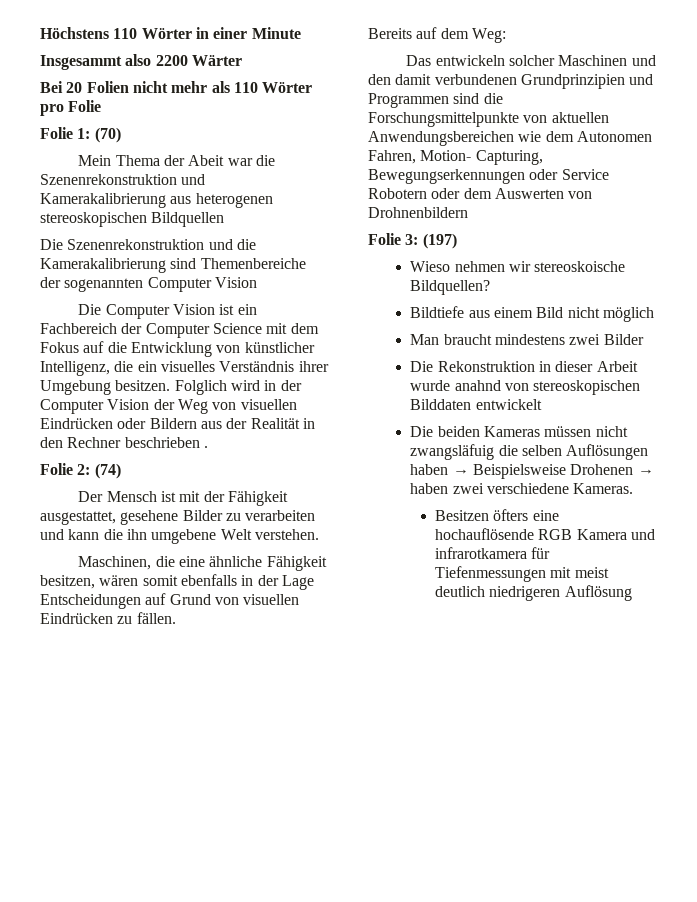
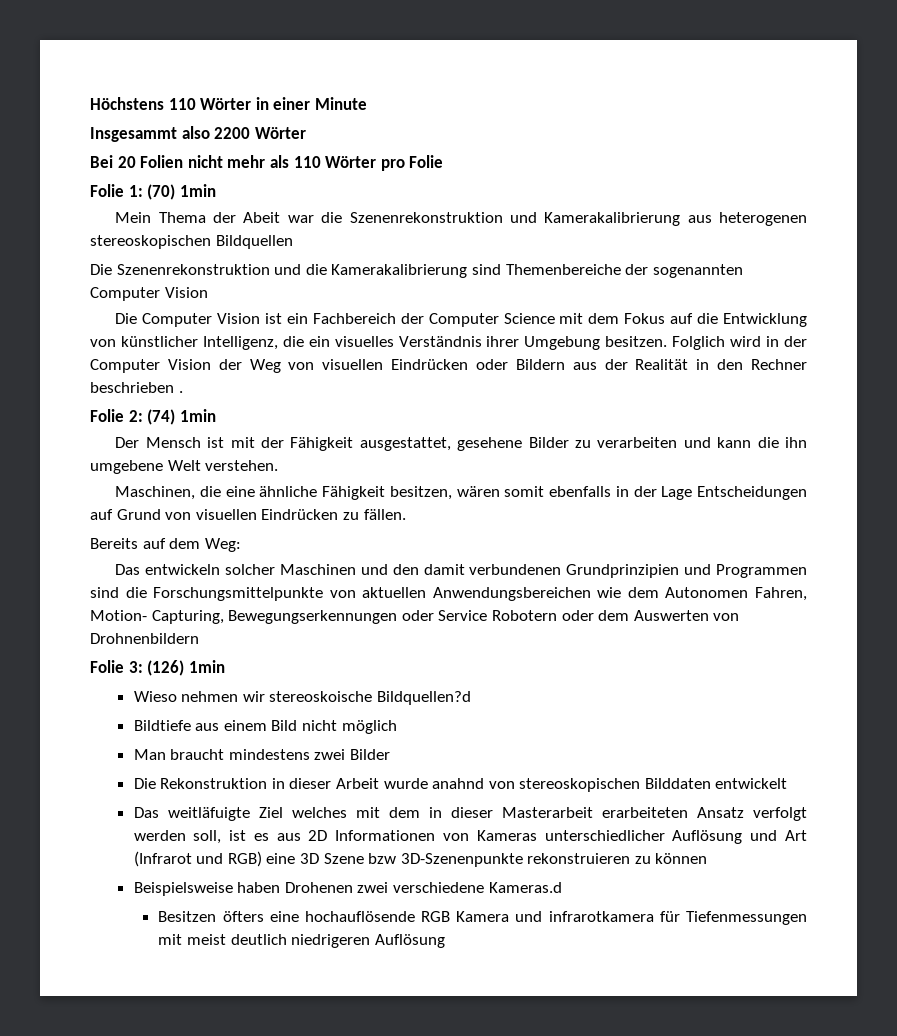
[191,55,242,66] Wärter -> [254,127,306,139] Wörter
(121, 135) none -> [179,184,216,197] 1min
(121, 471) none -> [179,409,216,422] 1min
[422,233,457,249] (197) -> [147,660,225,676] (126) 1min
[410,280,491,295] Bildquellen? -> [376,691,471,705] Bildquellen?d
[410,426,628,437] [410,444,649,460] [410,464,654,479] [410,483,449,494] Die beiden Kameras müssen nicht zwangsläfuig die selben Auflösungen haben → Beispielsweise Drohenen → haben -> [133,807,807,821] [133,830,807,844] [133,851,708,867] [133,882,353,896] Das weitläfuigte Ziel welches mit dem in dieser Masterarbeit erarbeiteten Ansatz verfolgt werden soll, ist es aus 2D Informationen von Kameras unterschiedlicher Auflösung und Art (Infrarot und RGB) eine 3D Szene bzw 3D-Szenenpunkte rekonstruieren zu können // Beispielsweise haben Drohenen
[573,483,634,494] Kameras. -> [488,882,562,893] Kameras.d

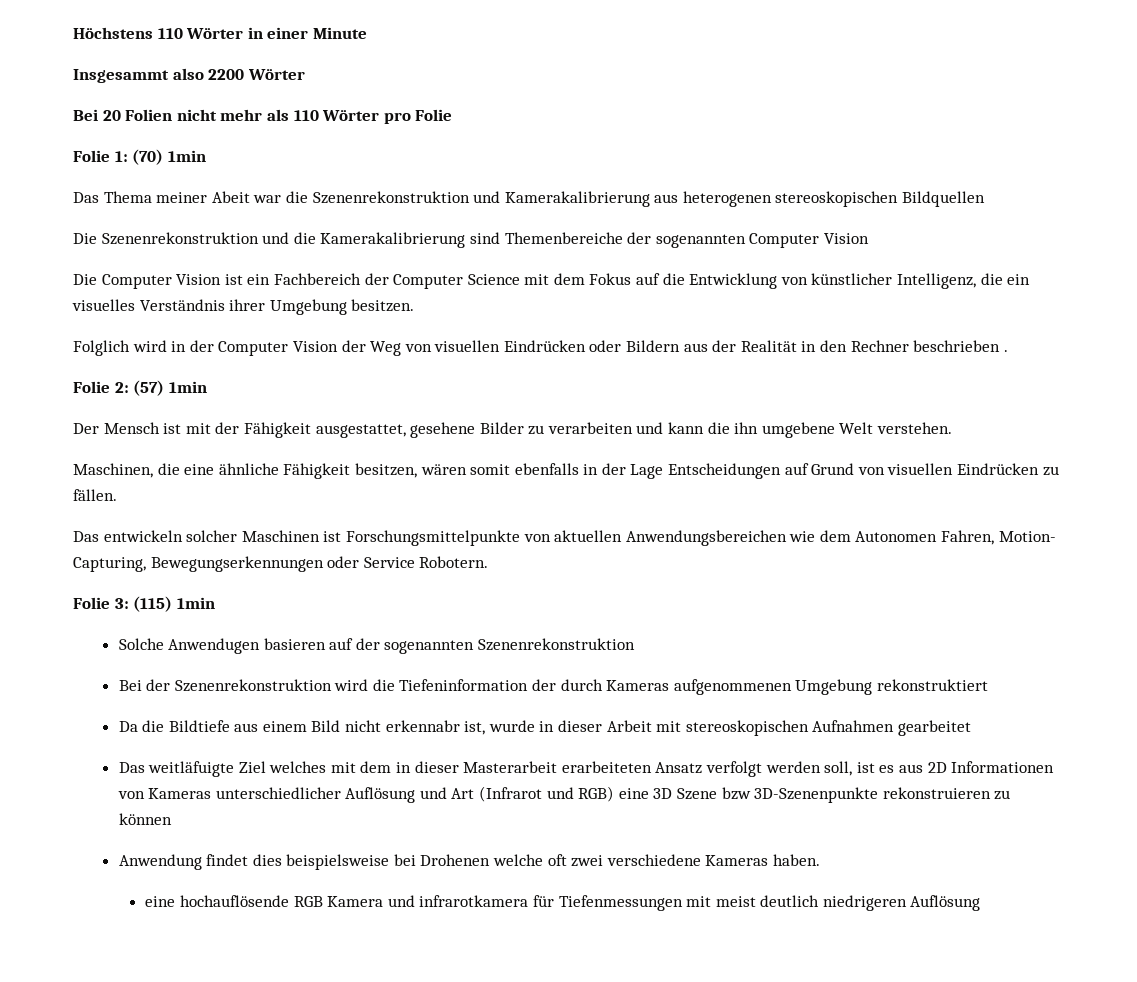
[115,212,237,223] Mein Thema der -> [73,191,208,203] Das Thema meiner
(668, 341) none -> (415, 305) //
[147,409,176,425] (74) -> [133,380,165,396] (57)
[90,538,241,552] // Bereits auf dem Weg: -> (117, 495) none
[360,564,807,578] [90,587,147,598] und den damit verbundenen Grundprinzipien und Programmen sind die -> [323,531,342,542] ist
[491,610,740,621] [90,633,199,644] Robotern oder dem Auswerten von Drohnenbildern -> [419,556,489,568] Robotern.
[147,660,225,676] [133,691,471,705] (126) 1min // Wieso nehmen wir stereoskoische Bildquellen?d // -> [133,596,215,612] [118,638,636,654] [118,679,989,695] [118,720,165,732] (115) 1min // Solche Anwendugen basieren auf der sogenannten Szenenrekonstruktion // Bei der Szenenrekonstruktion wird die Tiefeninformation der durch Kameras aufgenommenen Umgebung rekonstruktiert // Da die
[341,720,397,734] [133,749,390,760] [133,778,788,792] möglich // Man braucht mindestens zwei Bilder // Die Rekonstruktion in dieser Arbeit wurde anahnd von stereoskopischen Bilddaten entwickelt -> [385,720,971,736] erkennabr ist, wurde in dieser Arbeit mit stereoskopischen Aufnahmen gearbeitet
[133,882,562,896] [158,911,264,922] Beispielsweise haben Drohenen zwei verschiedene Kameras.d // Besitzen öfters -> [118,854,821,870] Anwendung findet dies beispielsweise bei Drohenen welche oft zwei verschiedene Kameras haben. //

